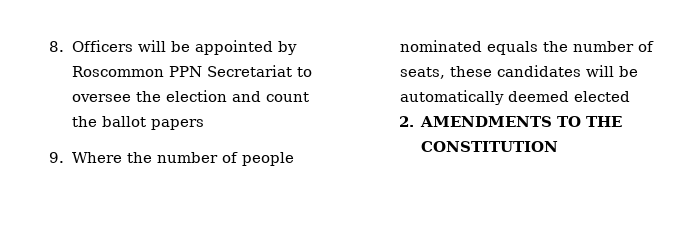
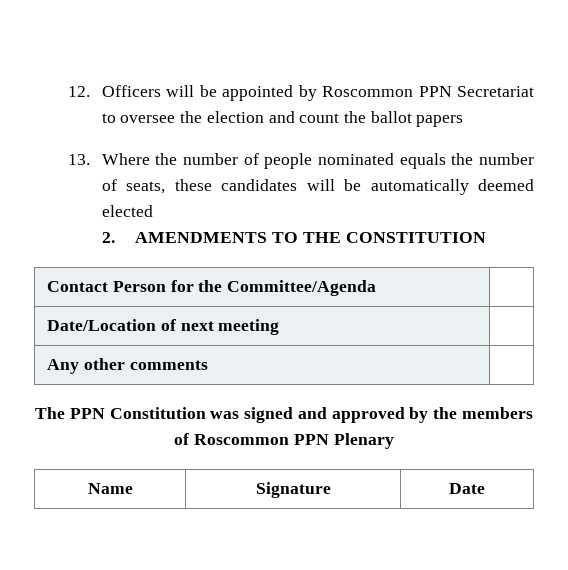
[49,41,65,52] 8. -> [67,86,90,97] 12.
[49,152,65,163] 9. -> [67,154,90,165] 13.
(559, 146) none -> [47,280,376,296] [47,319,280,335] [47,358,208,374] [35,407,533,423] [174,433,394,449] [87,483,133,494] [255,482,331,498] [449,483,485,494] // Contact Person for the Committee/Agenda | // Date/Location of next meeting | // Any other comments | // The PPN Constitution was signed and approved by the members of Roscommon PPN Plenary // Name | Signature | Date

